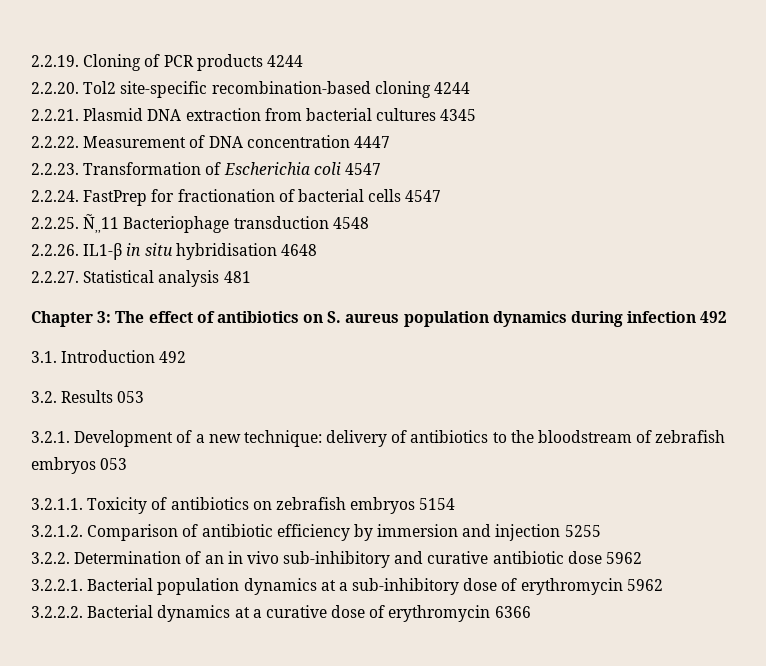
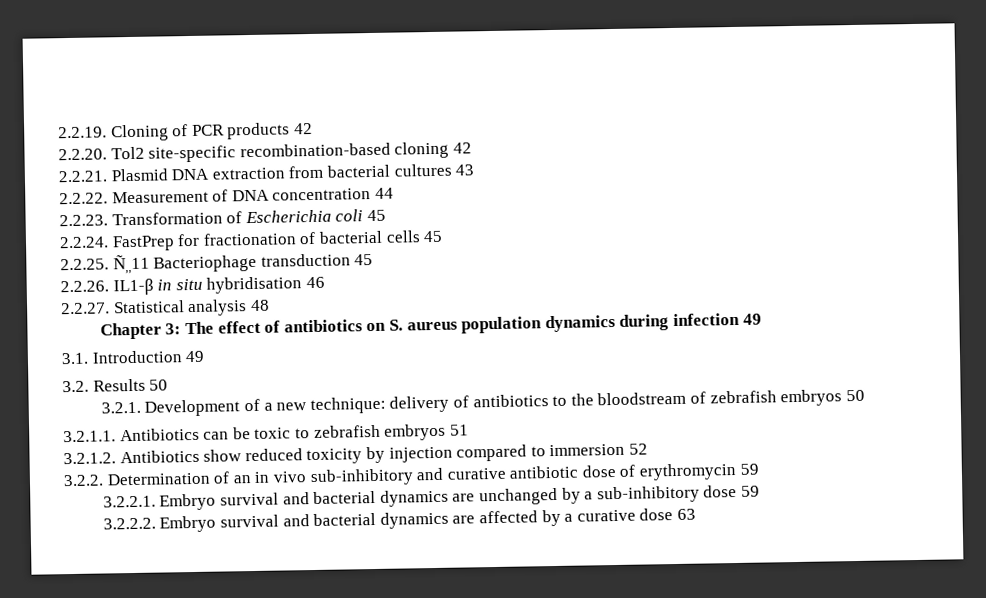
[266,55,303,67] 4244 -> [293,122,313,135] 42
[433,82,470,94] 4244 -> [452,142,472,154] 42
[440,109,477,121] 4345 -> [455,164,475,176] 43
[353,136,390,148] 4447 -> [374,187,394,199] 44
[344,163,381,175] 4547 -> [366,209,386,222] 45
[405,190,442,202] 4547 -> [423,230,444,243] 45
[332,217,369,229] 4548 -> [354,253,374,266] 45
[280,244,317,256] 4648 -> [305,276,325,289] 46
[223,271,251,283] 481 -> [249,299,270,312] 48
[700,311,728,323] 492 -> [742,313,762,325] 49
[159,351,187,363] 492 -> [185,350,206,363] 49
[117,391,145,403] 053 -> [149,379,169,391] 50
[100,458,128,470] 053 -> [845,389,865,402] 50
[87,497,456,514] Toxicity of antibiotics on zebrafish embryos 5154 -> [119,423,469,442] Antibiotics can be toxic to zebrafish embryos 51
[87,524,601,541] Comparison of antibiotic efficiency by immersion and injection 5255 -> [119,443,648,465] Antibiotics show reduced toxicity by injection compared to immersion 52
[606,552,643,564] [31,578,663,595] [31,605,531,622] 5962 // 3.2.2.1. Bacterial population dynamics at a sub-inhibitory dose of erythromycin 5962 // 3.2.2.2. Bacterial dynamics at a curative dose of erythromycin 6366 -> [619,462,759,481] [102,484,760,511] [102,508,696,533] of erythromycin 59 // 3.2.2.1. Embryo survival and bacterial dynamics are unchanged by a sub-inhibitory dose 59 // 3.2.2.2. Embryo survival and bacterial dynamics are affected by a curative dose 63

